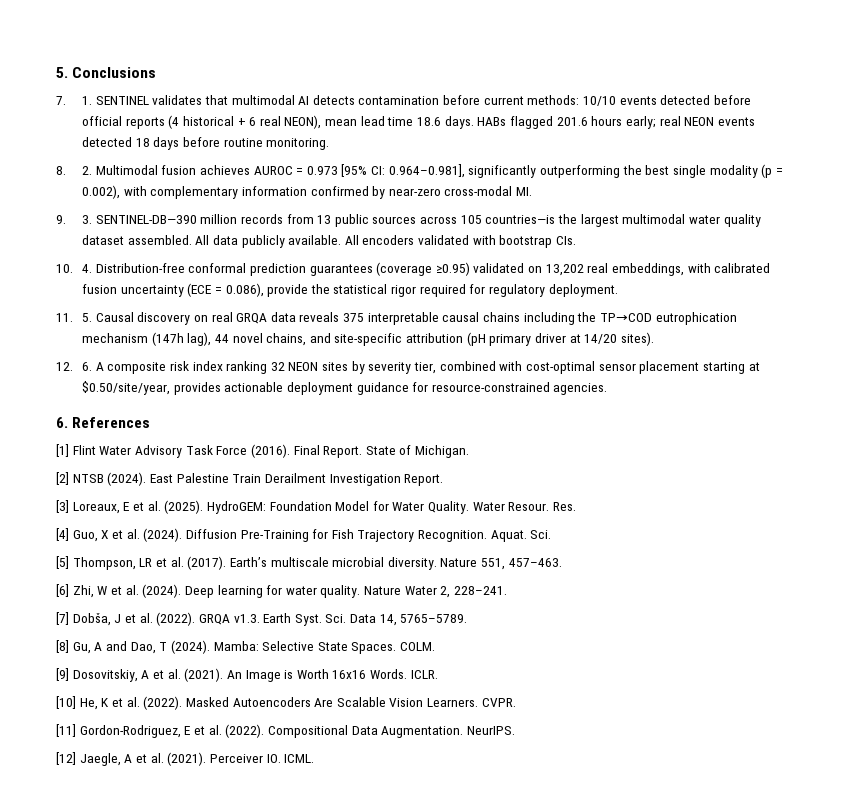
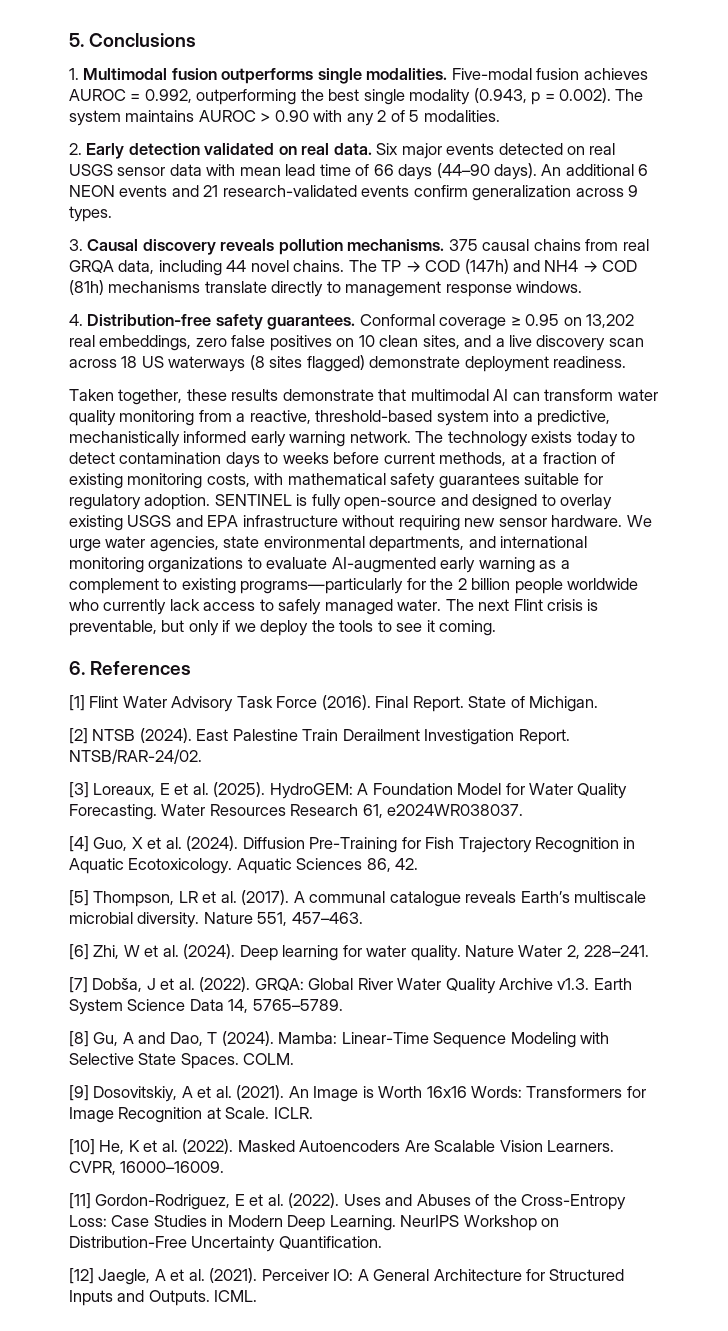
[56,95,751,106] [81,115,755,129] [81,137,330,150] [56,164,537,178] 7. 1. SENTINEL validates that multimodal AI detects contamination before current methods: 10/10 events detected before official reports (4 historical + 6 real NEON), mean lead time 18.6 days. HABs flagged 201.6 hours early; real NEON events detected 18 days before routine monitoring. // 8. 2. Multimodal fusion achieves AUROC = 0.973 [95% CI: 0.964–0.981], significantly -> [69,68,648,84] [69,89,192,103] 1. Multimodal fusion outperforms single modalities. Five-modal fusion achieves AUROC = 0.992,
[761,164,783,178] [81,185,533,199] [56,214,761,227] [81,235,577,248] [56,262,771,276] [81,283,618,297] [56,312,737,325] [81,332,654,346] [56,361,760,374] [81,381,608,395] (p = 0.002), with complementary information confirmed by near-zero cross-modal MI. // 9. 3. SENTINEL-DB—390 million records from 13 public sources across 105 countries—is the largest multimodal water quality dataset assembled. All data publicly available. All encoders validated with bootstrap CIs. // 10. 4. Distribution-free conformal prediction guarantees (coverage ≥0.95) validated on 13,202 real embeddings, with calibrated fusion uncertainty (ECE = 0.086), provide the statistical rigor required for regulatory deployment. // 11. 5. Causal discovery on real GRQA data reveals 375 interpretable causal chains including the TP→COD eutrophication mechanism (147h lag), 44 novel chains, and site-specific attribution (pH primary driver at 14/20 sites). // 12. 6. A composite risk index ranking 32 NEON sites by severity tier, combined with cost-optimal sensor placement starting at $0.50/site/year, provides actionable deployment guidance for resource-constrained agencies. -> [473,88,644,105] [69,110,500,126] [69,143,616,159] [69,163,649,180] [69,185,639,201] [69,206,112,222] [69,239,649,255] [69,259,638,276] [69,280,583,297] [69,314,635,330] [69,335,644,351] [69,355,627,372] [69,389,658,405] [69,410,611,426] [69,431,636,447] [69,452,616,468] [69,473,603,489] [69,494,613,510] [69,515,652,531] [69,536,588,552] [69,557,570,573] [69,578,639,594] [69,599,599,615] [69,620,497,636] (0.943, p = 0.002). The system maintains AUROC > 0.90 with any 2 of 5 modalities. // 2. Early detection validated on real data. Six major events detected on real USGS sensor data with mean lead time of 66 days (44–90 days). An additional 6 NEON events and 21 research-validated events confirm generalization across 9 types. // 3. Causal discovery reveals pollution mechanisms. 375 causal chains from real GRQA data, including 44 novel chains. The TP → COD (147h) and NH4 → COD (81h) mechanisms translate directly to management response windows. // 4. Distribution-free safety guarantees. Conformal coverage ≥ 0.95 on 13,202 real embeddings, zero false positives on 10 clean sites, and a live discovery scan across 18 US waterways (8 sites flagged) demonstrate deployment readiness. // Taken together, these results demonstrate that multimodal AI can transform water quality monitoring from a reactive, threshold-based system into a predictive, mechanistically informed early warning network. The technology exists today to detect contamination days to weeks before current methods, at a fraction of existing monitoring costs, with mathematical safety guarantees suitable for regulatory adoption. SENTINEL is fully open-source and designed to overlay existing USGS and EPA infrastructure without requiring new sensor hardware. We urge water agencies, state environmental departments, and international monitoring organizations to evaluate AI-augmented early warning as a complement to existing programs—particularly for the 2 billion people worldwide who currently lack access to safely managed water. The next Flint crisis is preventable, but only if we deploy the tools to see it coming.
(444, 480) none -> [69,749,202,764] NTSB/RAR-24/02.
(266, 507) none -> [357,783,369,795] A
[428,501,577,514] Quality. Water Resour. Res. -> [577,783,628,799] [69,804,524,820] Quality Forecasting. Water Resources Research 61, e2024WR038037.
[418,530,552,542] Recognition. Aquat. Sci. -> [535,837,636,853] [69,858,419,874] Recognition in Aquatic Ecotoxicology. Aquatic Sciences 86, 42.
(227, 563) none -> [293,891,517,907] A communal catalogue reveals
[198,613,347,626] GRQA v1.3. Earth Syst. Sci. -> [254,978,632,994] [69,999,186,1015] GRQA: Global River Water Quality Archive v1.3. Earth System Science
(259, 646) none -> [341,1032,610,1048] Linear-Time Sequence Modeling with
[370,669,408,679] Words. -> [471,1086,646,1098] [69,1107,270,1123] Words: Transformers for Image Recognition at Scale.
[481,698,516,707] CVPR. -> [69,1161,225,1175] CVPR, 16000–16009.
[267,725,515,738] Compositional Data Augmentation. NeurIPS. -> [343,1194,627,1210] [69,1215,560,1231] [69,1236,382,1252] Uses and Abuses of the Cross-Entropy Loss: Case Studies in Modern Deep Learning. NeurIPS Workshop on Distribution-Free Uncertainty Quantification.
[266,754,281,763] IO. -> [333,1269,625,1281] [69,1290,210,1306] IO: A General Architecture for Structured Inputs and Outputs.

